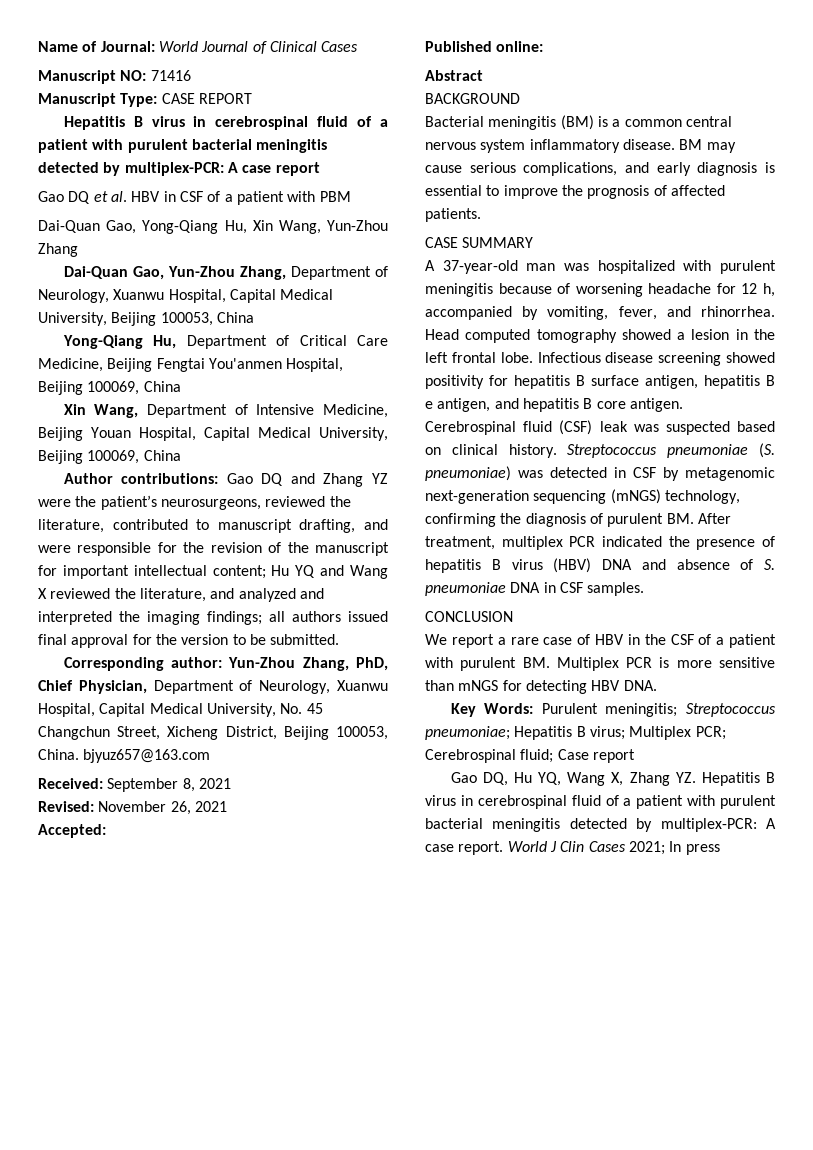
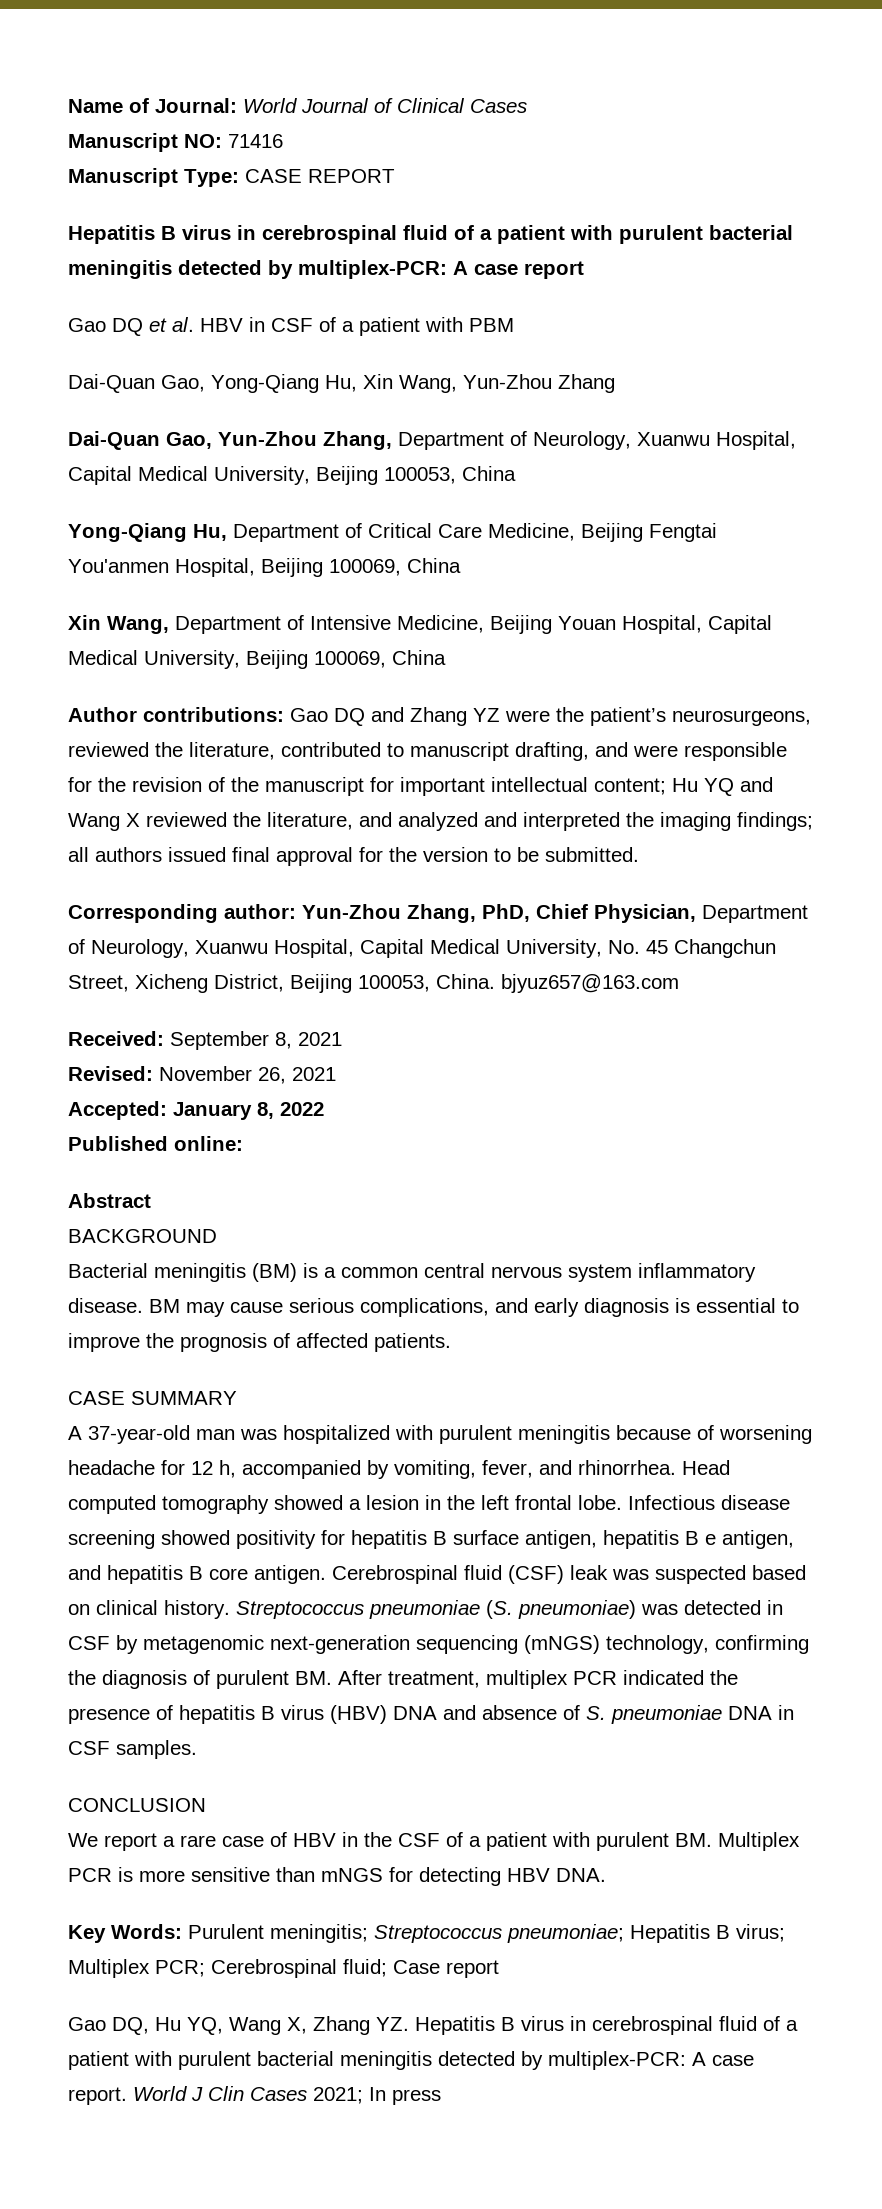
(106, 831) none -> [173,1102,324,1120] January 8, 2022

